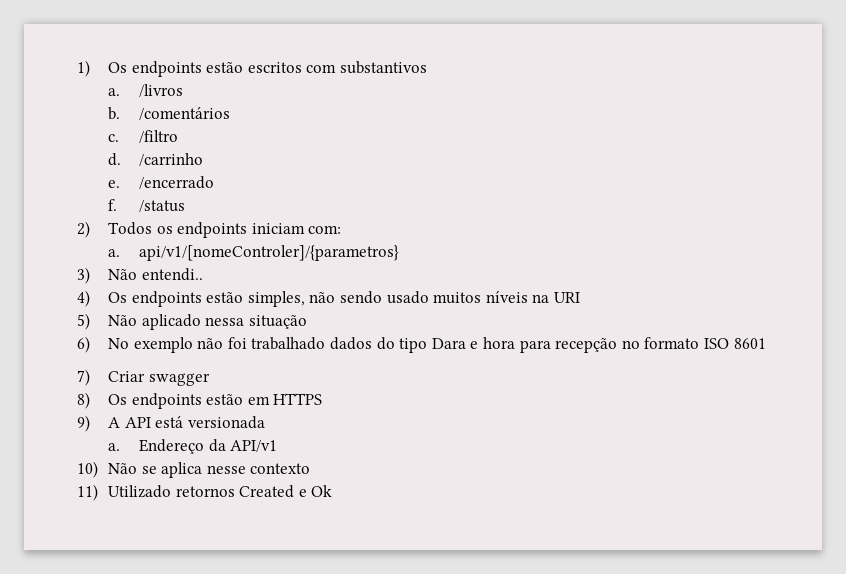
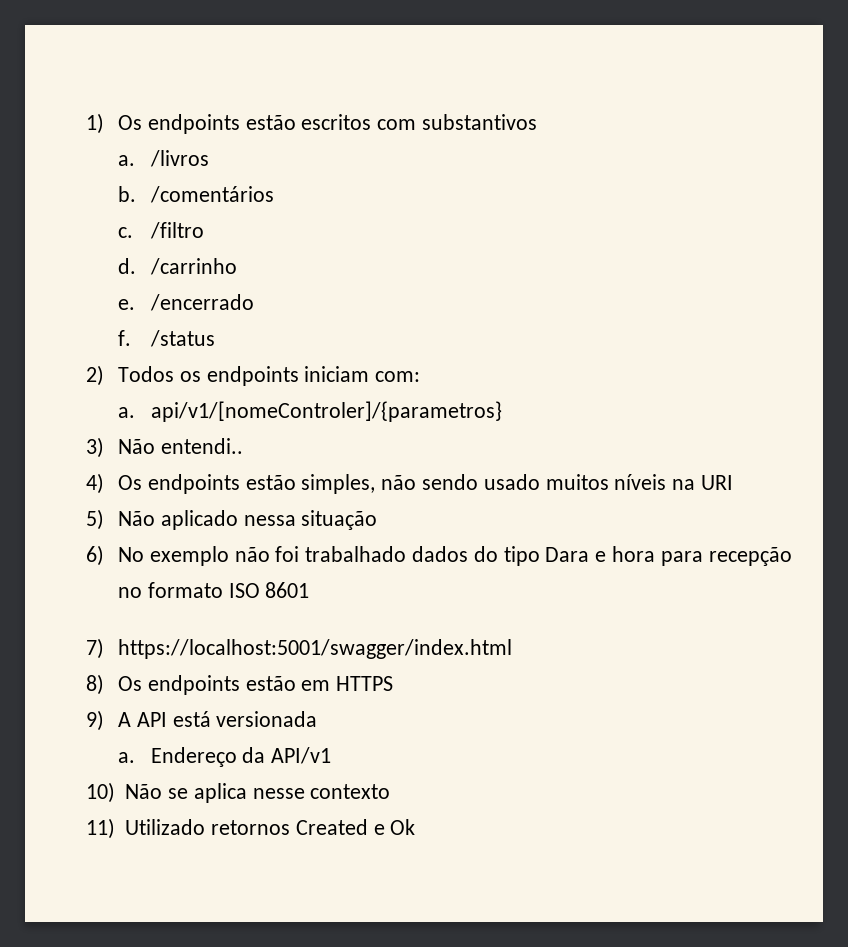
[108,371,210,386] Criar swagger -> [117,639,512,659] https://localhost:5001/swagger/index.html

